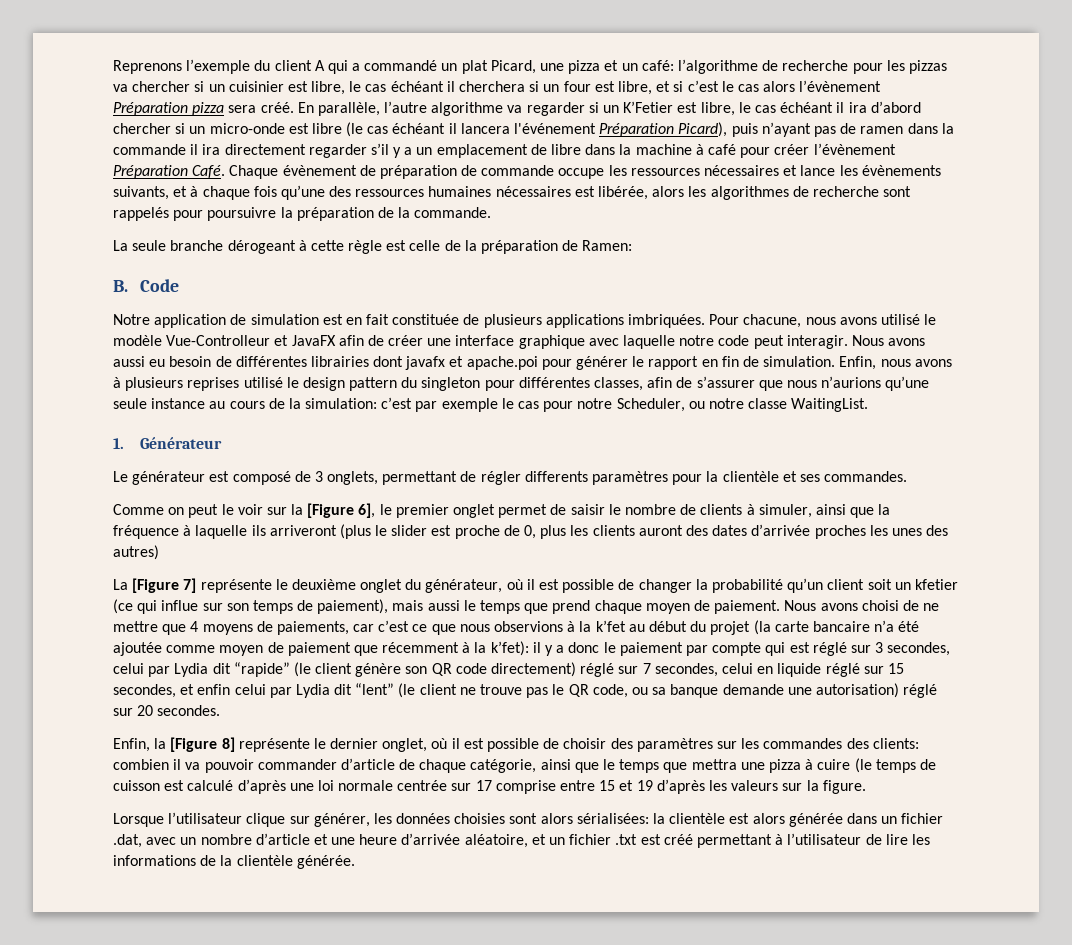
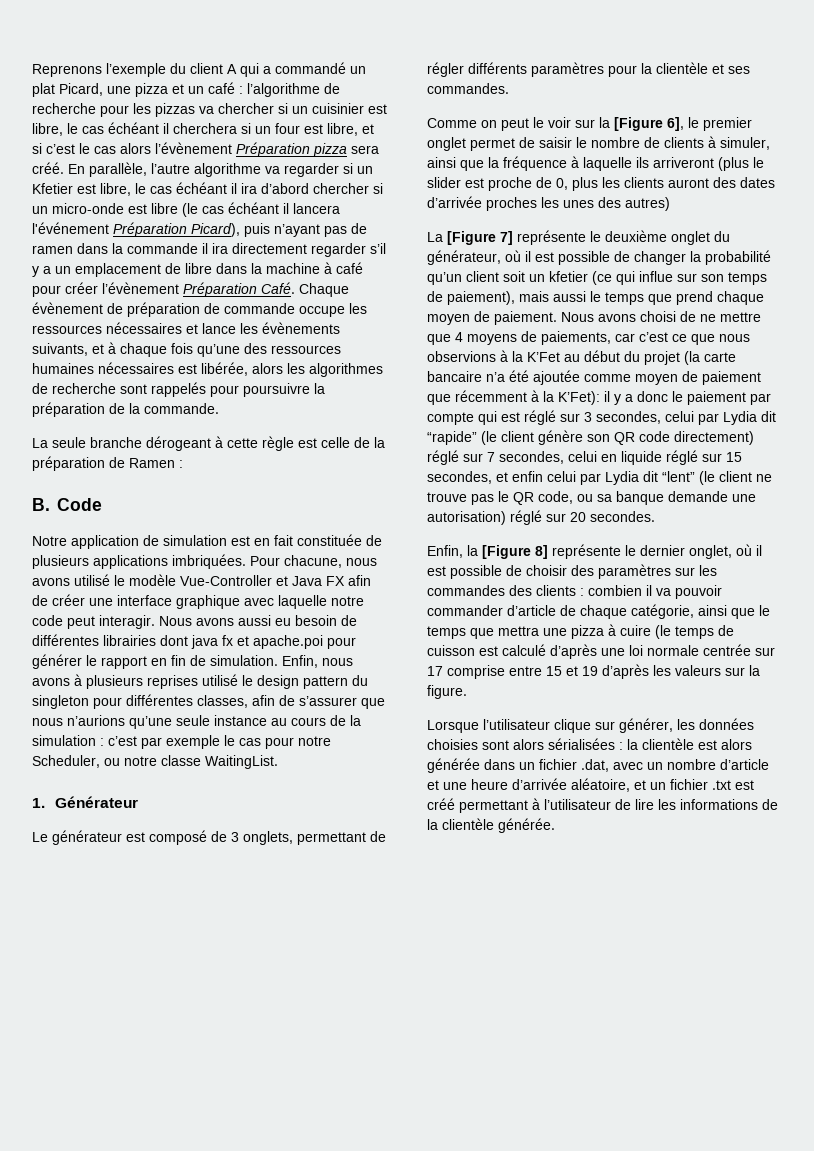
[641,60,674,71] café: -> [208,82,243,94] café :
[623,101,674,113] K’Fetier -> [32,183,73,194] Kfetier
[582,240,633,251] Ramen: -> [129,458,183,468] Ramen :
[166,335,336,346] Vue-Controlleur et JavaFX -> [180,575,345,586] Vue-Controller et Java FX
[405,356,446,370] javafx -> [191,635,233,649] java fx
[305,398,378,409] simulation: -> [32,735,104,746] simulation :
[524,471,588,482] differents -> [468,62,527,74] différents
[595,620,626,632] k’fet -> [527,352,560,362] K’Fet
[490,641,529,656] k’fet): -> [558,391,600,405] K’Fet):
[872,738,919,749] clients: -> [536,585,584,596] clients :
[576,813,649,824] sérialisées: -> [548,738,623,750] sérialisées :

